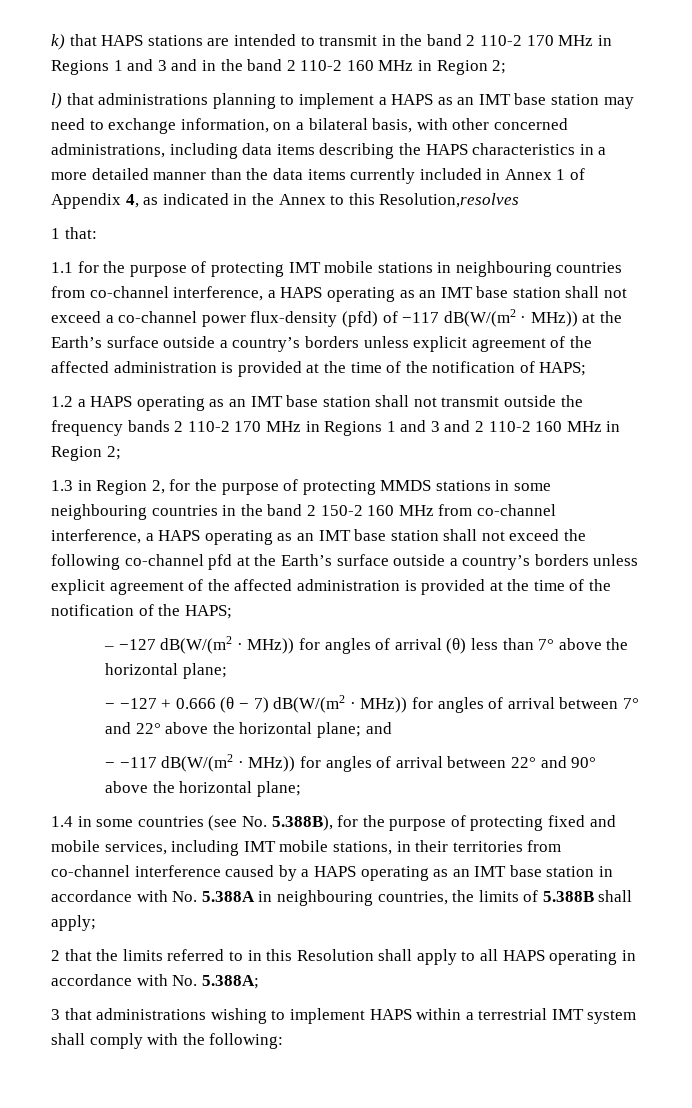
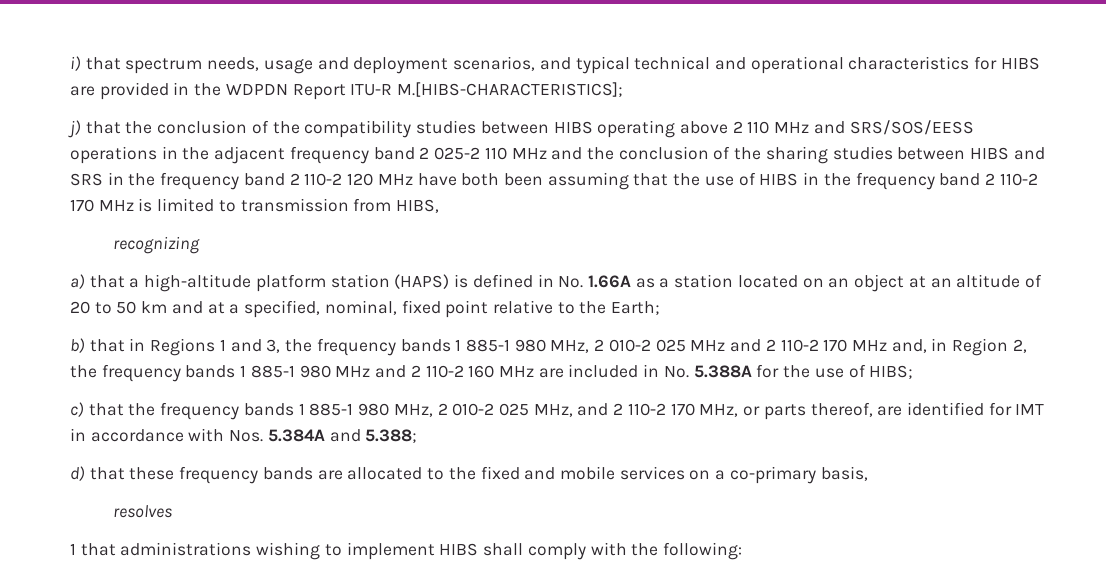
[51,34,423,50] k) that HAPS stations are intended to transmit in the -> [70,56,1040,74] [70,82,624,100] [68,120,974,138] [70,146,1045,164] [70,172,935,190] i) that spectrum needs, usage and deployment scenarios, and typical technical and operational characteristics for HIBS are provided in the WDPDN Report ITU-R M.[HIBS-CHARACTERISTICS]; // j) that the conclusion of the compatibility studies between HIBS operating above 2 110 MHz and SRS/SOS/EESS operations in the adjacent frequency band 2 025-2 110 MHz and the conclusion of the sharing studies between HIBS and SRS in the frequency band 2 110-2 120 MHz have both been assuming that the use of HIBS in the frequency
[597,35,612,46] [51,59,507,75] [51,93,634,109] [51,118,568,134] [51,143,607,159] [51,168,586,184] [51,193,520,209] [51,227,97,239] [51,261,623,277] [51,286,628,302] [51,309,623,327] [51,336,592,352] [51,361,587,377] [51,395,583,411] [51,420,440,436] in Regions 1 and 3 and in the band 2 110-2 160 MHz in Region 2; // l) that administrations planning to implement a HAPS as an IMT base station may need to exchange information, on a bilateral basis, with other concerned administrations, including data items describing the HAPS characteristics in a more detailed manner than the data items currently included in Annex 1 of Appendix 4, as indicated in the Annex to this Resolution,resolves // 1 that: // 1.1 for the purpose of protecting IMT mobile stations in neighbouring countries from co-channel interference, a HAPS operating as an IMT base station shall not exceed a co-channel power flux-density (pfd) of −117 dB(W/(m2 · MHz)) at the Earth’s surface outside a country’s borders unless explicit agreement of the affected administration is provided at the time of the notification of HAPS; // 1.2 a HAPS operating as an IMT base station shall not transmit outside the frequency bands 2 110-2 170 MHz in Regions 1 and 3 -> [138,198,440,213] [112,236,200,254] [70,274,1042,292] [70,300,661,318] [70,338,1027,356] [70,364,371,382] is limited to transmission from HIBS, // recognizing // a) that a high-altitude platform station (HAPS) is defined in No. 1.66A as a station located on an object at an altitude of 20 to 50 km and at a specified, nominal, fixed point relative to the Earth; // b) that in Regions 1 and 3, the frequency bands 1 885-1 980 MHz, 2 010-2 025 MHz and 2 110-2 170 MHz and, in Region 2, the frequency bands 1 885-1 980 MHz
[606,421,621,432] [51,446,121,461] [51,479,552,495] [51,504,556,520] [51,529,587,545] [51,554,639,570] [51,579,612,595] [51,604,232,619] [104,636,629,654] [105,663,227,679] [105,695,639,713] [105,722,392,738] [105,754,597,772] [105,781,301,797] [51,815,616,831] [51,840,562,856] [51,865,614,881] [51,890,633,906] [51,915,96,931] [51,949,636,965] [51,974,259,989] [51,1009,60,1020] in Region 2; // 1.3 in Region 2, for the purpose of protecting MMDS stations in some neighbouring countries in the band 2 150-2 160 MHz from co-channel interference, a HAPS operating as an IMT base station shall not exceed the following co-channel pfd at the Earth’s surface outside a country’s borders unless explicit agreement of the affected administration is provided at the time of the notification of the HAPS; // – −127 dB(W/(m2 · MHz)) for angles of arrival (θ) less than 7° above the horizontal plane; // − −127 + 0.666 (θ − 7) dB(W/(m2 · MHz)) for angles of arrival between 7° and 22° above the horizontal plane; and // − −117 dB(W/(m2 · MHz)) for angles of arrival between 22° and 90° above the horizontal plane; // 1.4 in some countries (see No. 5.388B), for the purpose of protecting fixed and mobile services, including IMT mobile stations, in their territories from co-channel interference caused by a HAPS operating as an IMT base station in accordance with No. 5.388A in neighbouring countries, the limits of 5.388B shall apply; // 2 that the limits referred to in this Resolution shall apply to all HAPS operating in accordance with No. 5.388A; // 3 -> [538,364,914,379] [70,402,1045,420] [70,428,418,443] [70,466,868,484] [112,505,172,518] [70,543,76,555] are included in No. 5.388A for the use of HIBS; // c) that the frequency bands 1 885-1 980 MHz, 2 010-2 025 MHz, and 2 110-2 170 MHz, or parts thereof, are identified for IMT in accordance with Nos. 5.384A and 5.388; // d) that these frequency bands are allocated to the fixed and mobile services on a co-primary basis, // resolves // 1
[369,1008,637,1024] HAPS within a terrestrial IMT system -> [439,543,479,556] HIBS

